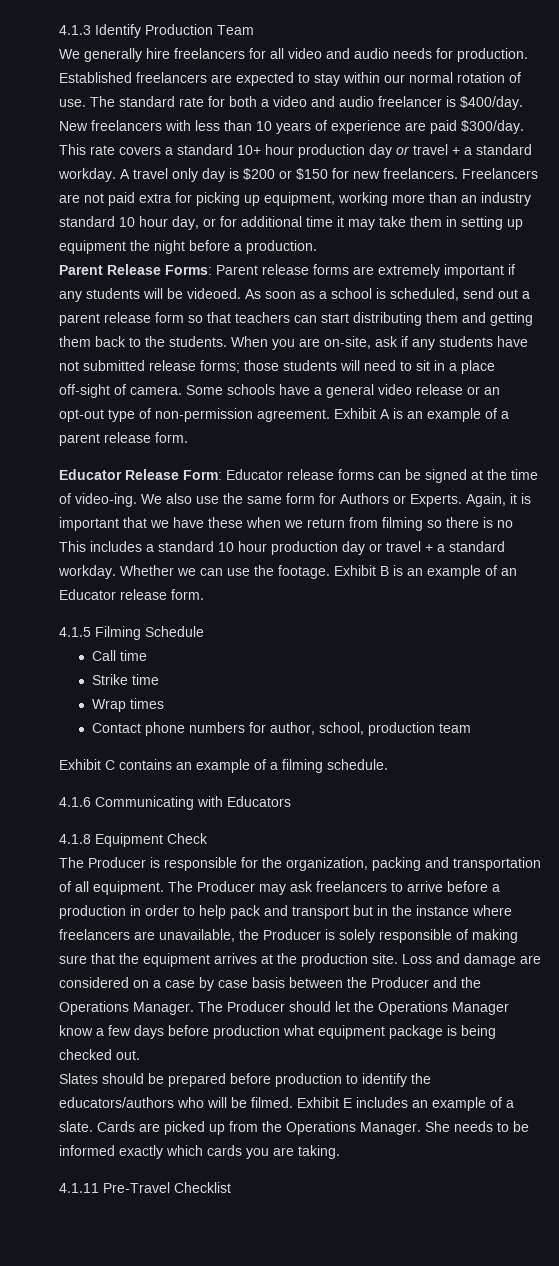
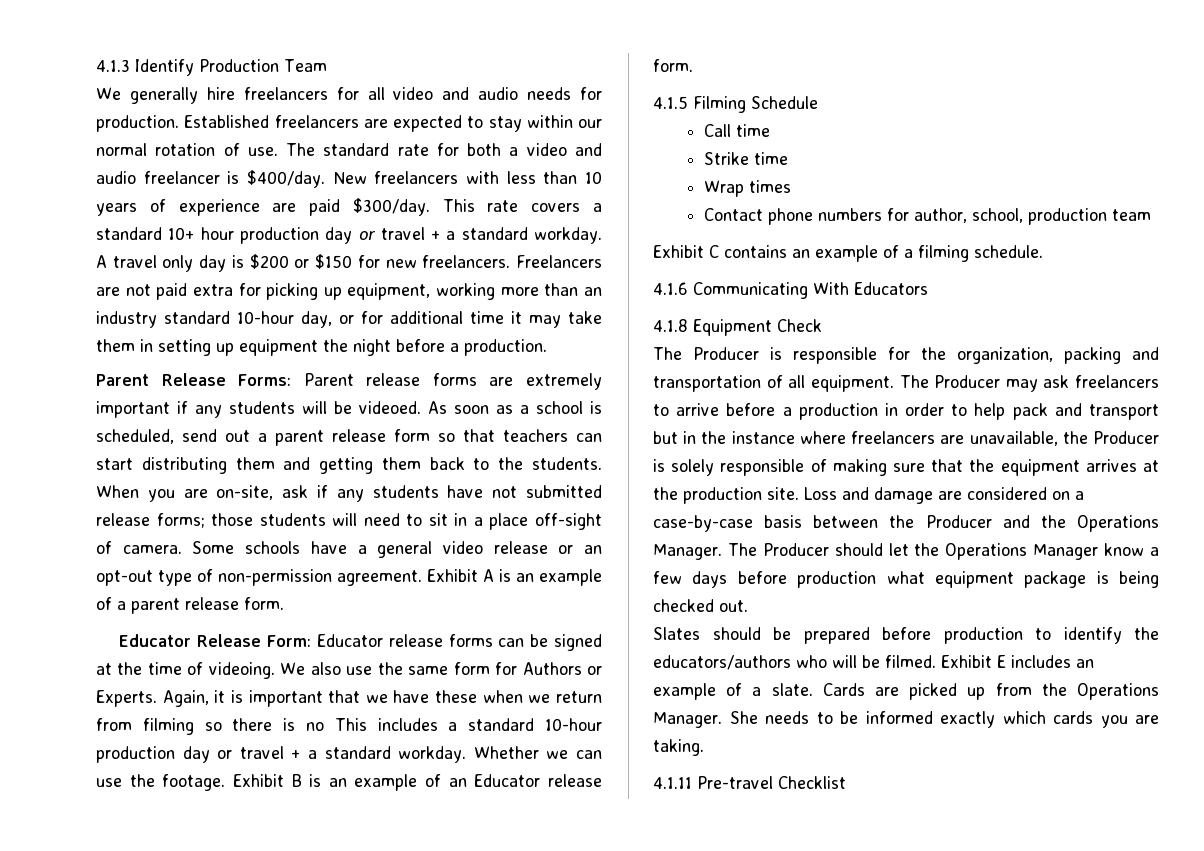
[119,216,168,227] 10 hour -> [237,311,294,324] 10-hour
[75,493,137,507] video-ing. -> [208,662,275,679] videoing.
[218,541,267,552] 10 hour -> [545,718,603,731] 10-hour
[197,796,223,807] with -> [813,282,849,295] With
[165,977,248,991] case by case -> [653,515,753,532] case-by-case
[103,1182,170,1193] Pre-Travel -> [697,776,773,789] Pre-travel

